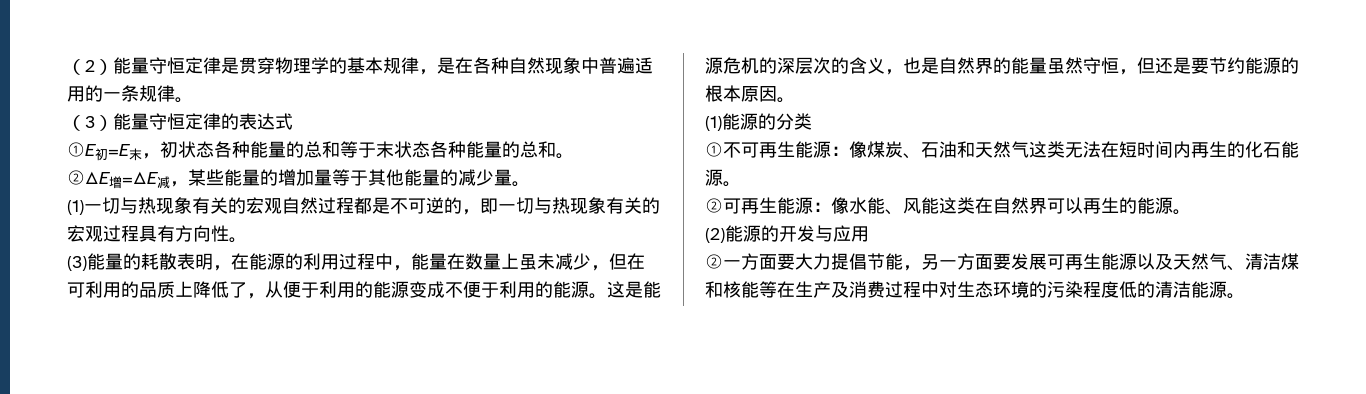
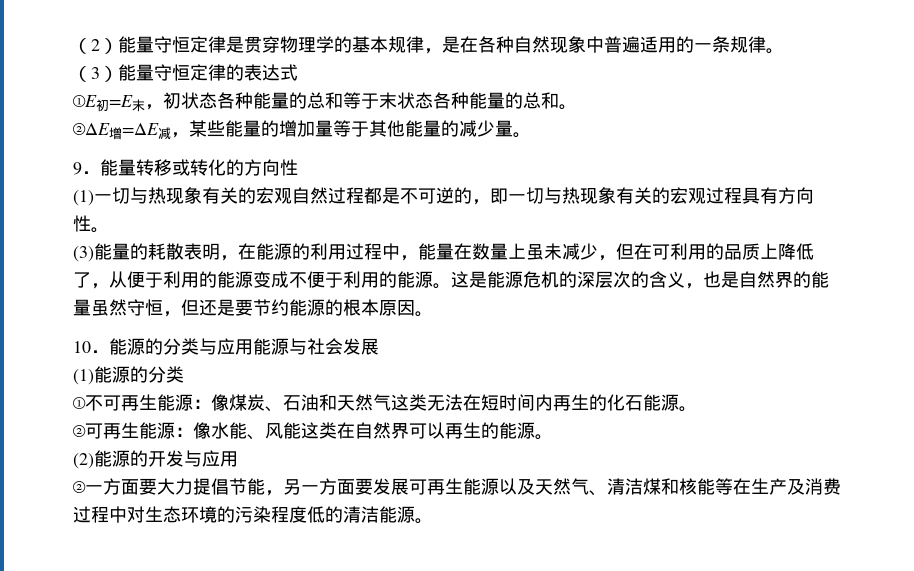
(530, 184) none -> [73,159,298,176] // 9．能量转移或转化的方向性
(795, 100) none -> [73,338,379,355] // 10．能源的分类与应用能源与社会发展

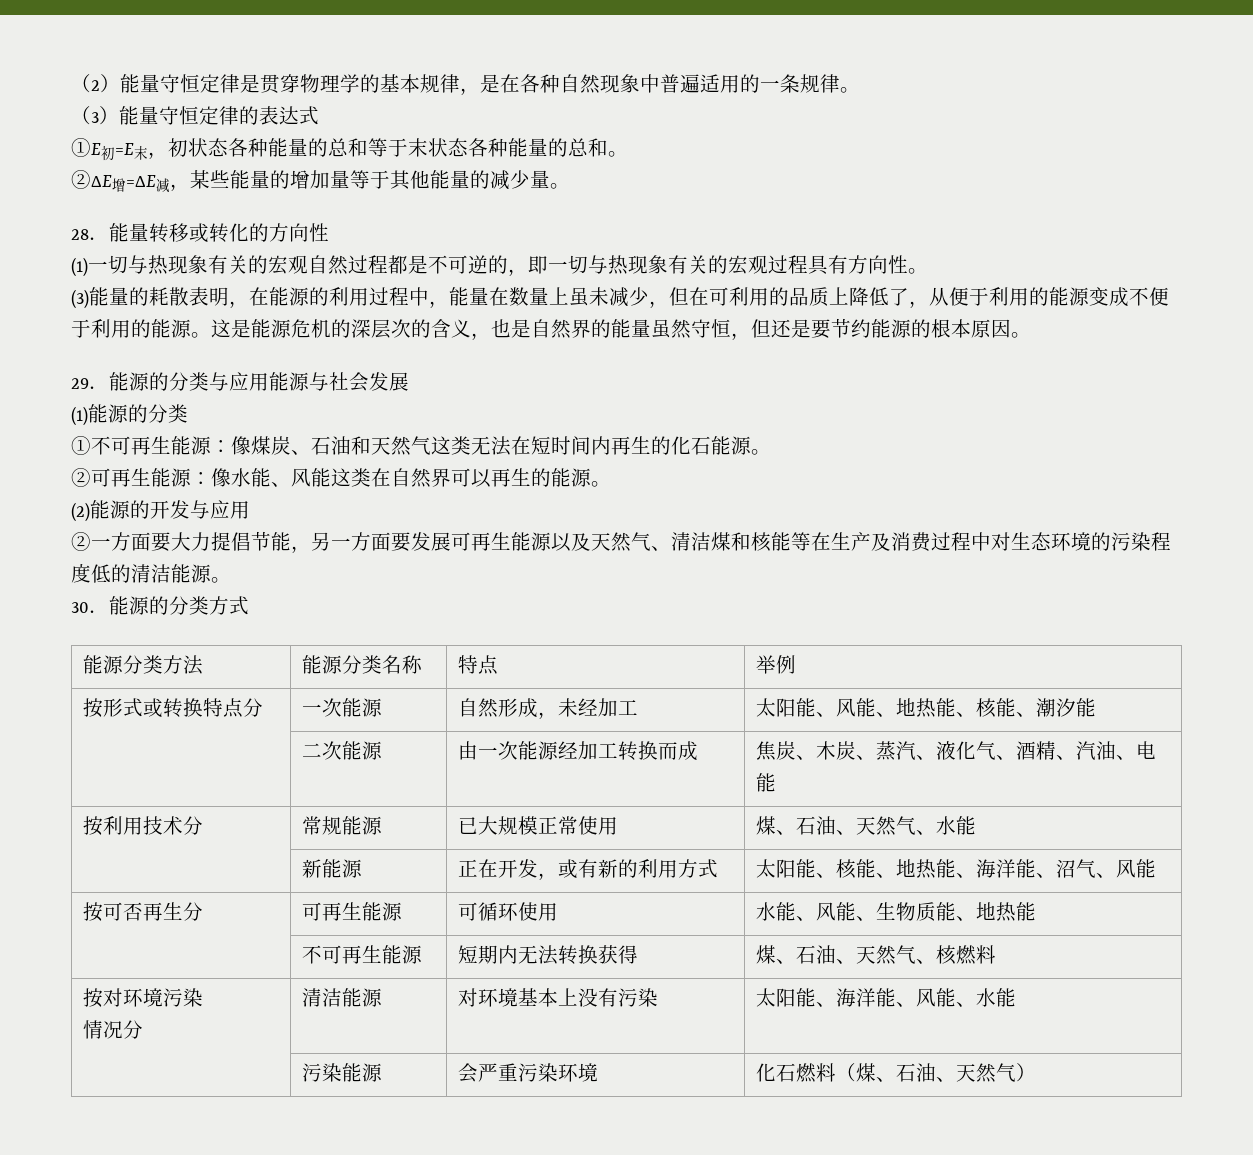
[73,162,82,175] 9 -> [71,229,89,240] 28
[73,341,91,353] 10 -> [71,378,89,389] 29
(433, 521) none -> [71,596,249,615] [83,655,204,675] [302,655,423,674] [458,655,499,675] [756,655,797,674] [83,698,264,718] [302,698,383,717] [458,698,639,719] [756,698,1097,718] [302,741,383,760] [458,741,699,761] [756,741,1157,761] [756,773,777,792] [83,816,204,836] [302,816,383,835] [458,816,619,835] [756,816,977,836] [302,859,363,878] [458,859,719,880] [756,859,1157,879] [83,902,204,922] [302,902,403,921] [458,902,559,921] [756,902,1037,922] [302,945,423,964] [458,945,639,965] [756,945,997,965] [83,988,204,1008] [83,1020,144,1039] [302,988,383,1007] [458,988,659,1007] [756,988,1017,1007] [302,1063,383,1082] [458,1063,599,1083] [756,1063,1037,1083] // 30．能源的分类方式 // 能源分类方法 | 能源分类名称 | 特点 | 举例 // 按形式或转换特点分 | 一次能源 | 自然形成，未经加工 | 太阳能、风能、地热能、核能、潮汐能 // | 二次能源 | 由一次能源经加工转换而成 | 焦炭、木炭、蒸汽、液化气、酒精、汽油、电能 // 按利用技术分 | 常规能源 | 已大规模正常使用 | 煤、石油、天然气、水能 // | 新能源 | 正在开发，或有新的利用方式 | 太阳能、核能、地热能、海洋能、沼气、风能 // 按可否再生分 | 可再生能源 | 可循环使用 | 水能、风能、生物质能、地热能 // | 不可再生能源 | 短期内无法转换获得 | 煤、石油、天然气、核燃料 // 按对环境污染 // 情况分 | 清洁能源 | 对环境基本上没有污染 | 太阳能、海洋能、风能、水能 // | 污染能源 | 会严重污染环境 | 化石燃料（煤、石油、天然气）

